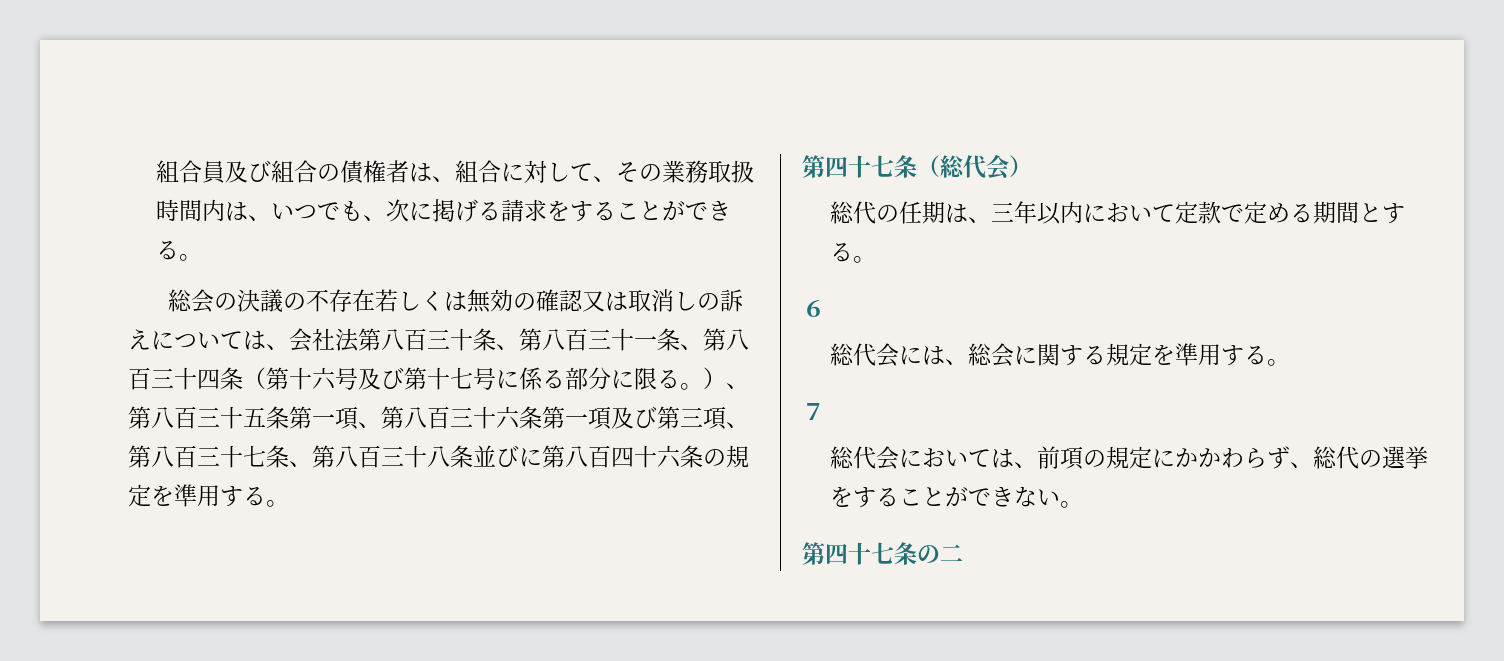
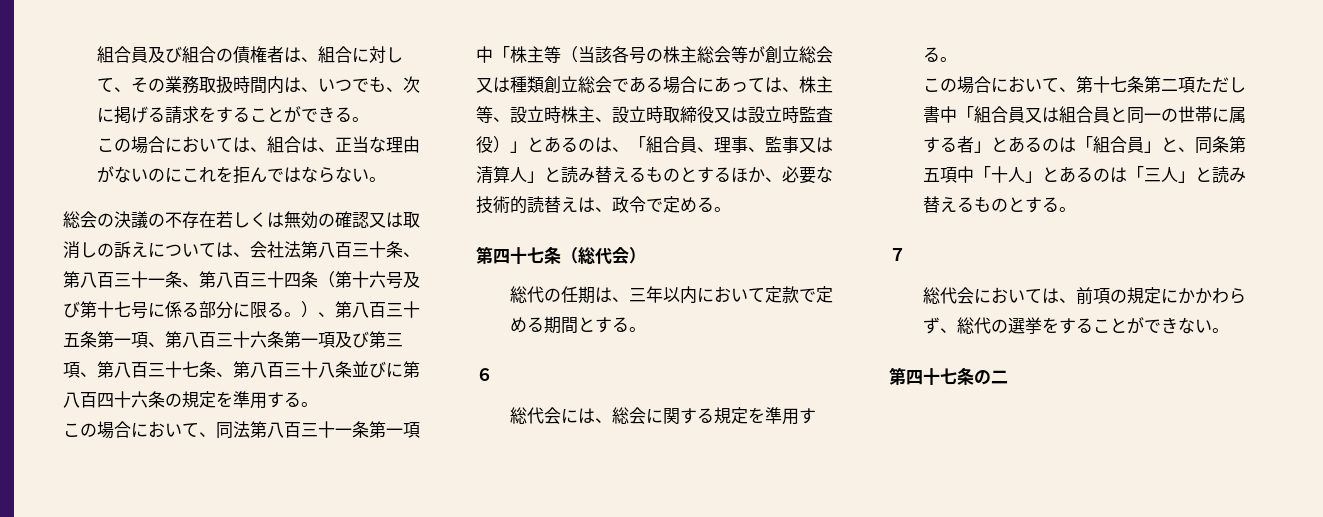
(203, 257) none -> [96,136,420,154] [96,166,386,184] // この場合においては、組合は、正当な理由がないのにこれを拒んではならない。
(289, 503) none -> [63,421,420,439] [476,46,833,64] [476,76,833,94] [476,106,833,123] [476,136,833,153] [476,166,833,184] [476,196,731,214] // この場合において、同法第八百三十一条第一項中「株主等（当該各号の株主総会等が創立総会又は種類創立総会である場合にあっては、株主等、設立時株主、設立時取締役又は設立時監査役）」とあるのは、「組合員、理事、監事又は清算人」と読み替えるものとするほか、必要な技術的読替えは、政令で定める。
(1291, 362) none -> [922,76,1246,94] [922,106,1246,124] [922,136,1246,154] [922,166,1246,183] [922,196,1076,213] // この場合において、第十七条第二項ただし書中「組合員又は組合員と同一の世帯に属する者」とあるのは「組合員」と、同条第五項中「十人」とあるのは「三人」と読み替えるものとする。

